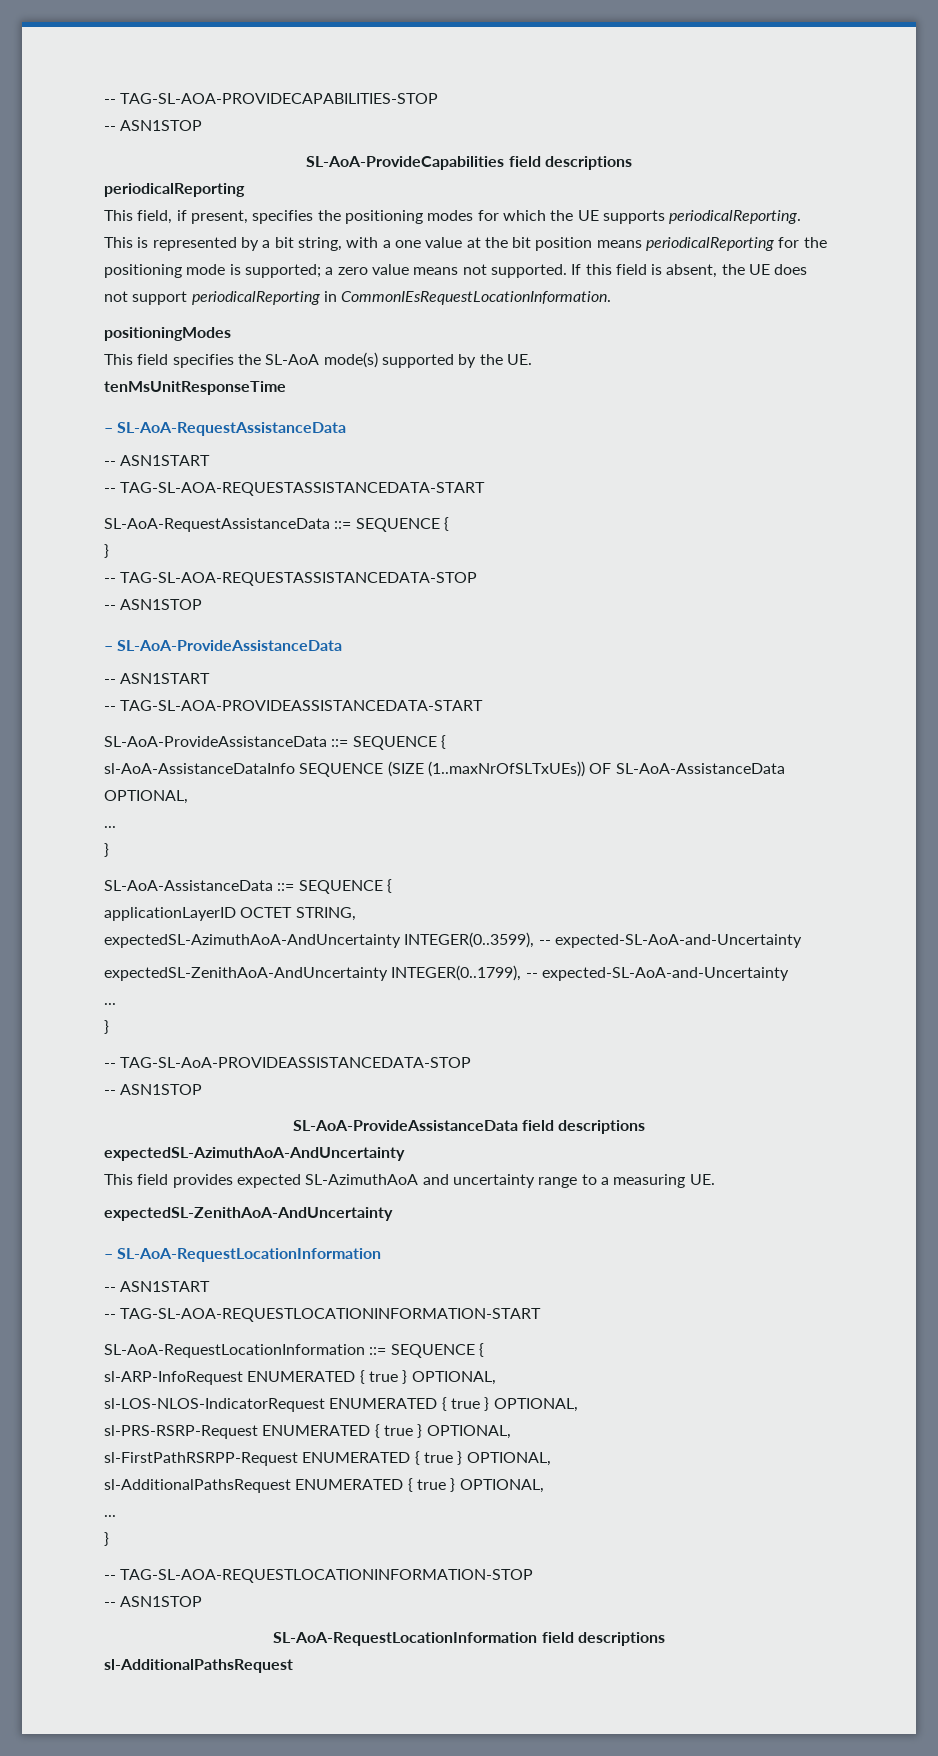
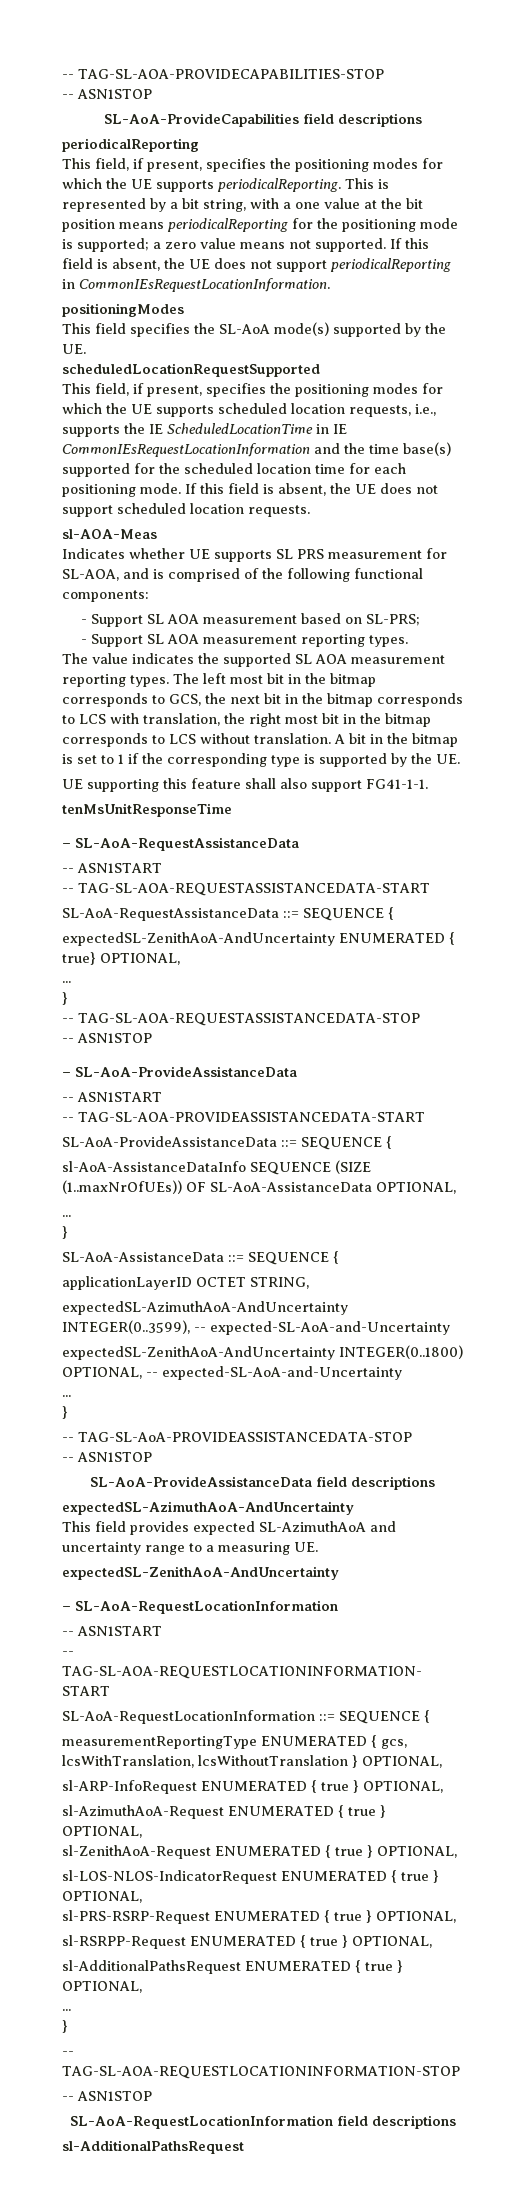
(532, 359) none -> [62,363,320,377] [62,383,443,397] [62,403,436,417] [62,423,347,437] [62,442,451,457] [62,463,406,477] [62,483,438,497] [62,503,310,517] [62,529,157,539] [62,548,447,562] [62,568,423,582] [62,590,149,602] [80,613,420,627] [80,634,408,647] [62,653,445,667] [62,673,376,687] [62,693,463,707] [62,713,431,727] [62,733,458,747] [62,753,460,767] [62,778,428,792] // scheduledLocationRequestSupported // This field, if present, specifies the positioning modes for which the UE supports scheduled location requests, i.e., supports the IE ScheduledLocationTime in IE CommonIEsRequestLocationInformation and the time base(s) supported for the scheduled location time for each positioning mode. If this field is absent, the UE does not support scheduled location requests. // sl-AOA-Meas // Indicates whether UE supports SL PRS measurement for SL-AOA, and is comprised of the following functional components: // - Support SL AOA measurement based on SL-PRS; // - Support SL AOA measurement reporting types. // The value indicates the supported SL AOA measurement reporting types. The left most bit in the bitmap corresponds to GCS, the next bit in the bitmap corresponds to LCS with translation, the right most bit in the bitmap corresponds to LCS without translation. A bit in the bitmap is set to 1 if the corresponding type is supported by the UE. // UE supporting this feature shall also support FG41-1-1.
(449, 524) none -> [62,932,455,946] [62,952,180,965] [62,981,71,983] // expectedSL-ZenithAoA-AndUncertainty ENUMERATED { true} OPTIONAL, // ...
[427,761,585,777] (1..maxNrOfSLTxUEs)) -> [62,1180,182,1194] (1..maxNrOfUEs))
[391,965,522,981] INTEGER(0..1799), -> [339,1345,463,1359] [62,1367,142,1379] INTEGER(0..1800) OPTIONAL,
(484, 1350) none -> [62,1735,407,1749] [62,1755,442,1768] // measurementReportingType ENUMERATED { gcs, lcsWithTranslation, lcsWithoutTranslation } OPTIONAL,
(496, 1378) none -> [62,1805,386,1819] [62,1826,142,1838] [62,1845,457,1859] // sl-AzimuthAoA-Request ENUMERATED { true } OPTIONAL, // sl-ZenithAoA-Request ENUMERATED { true } OPTIONAL,
[104,1452,298,1466] sl-FirstPathRSRPP-Request -> [62,1935,186,1949] sl-RSRPP-Request

